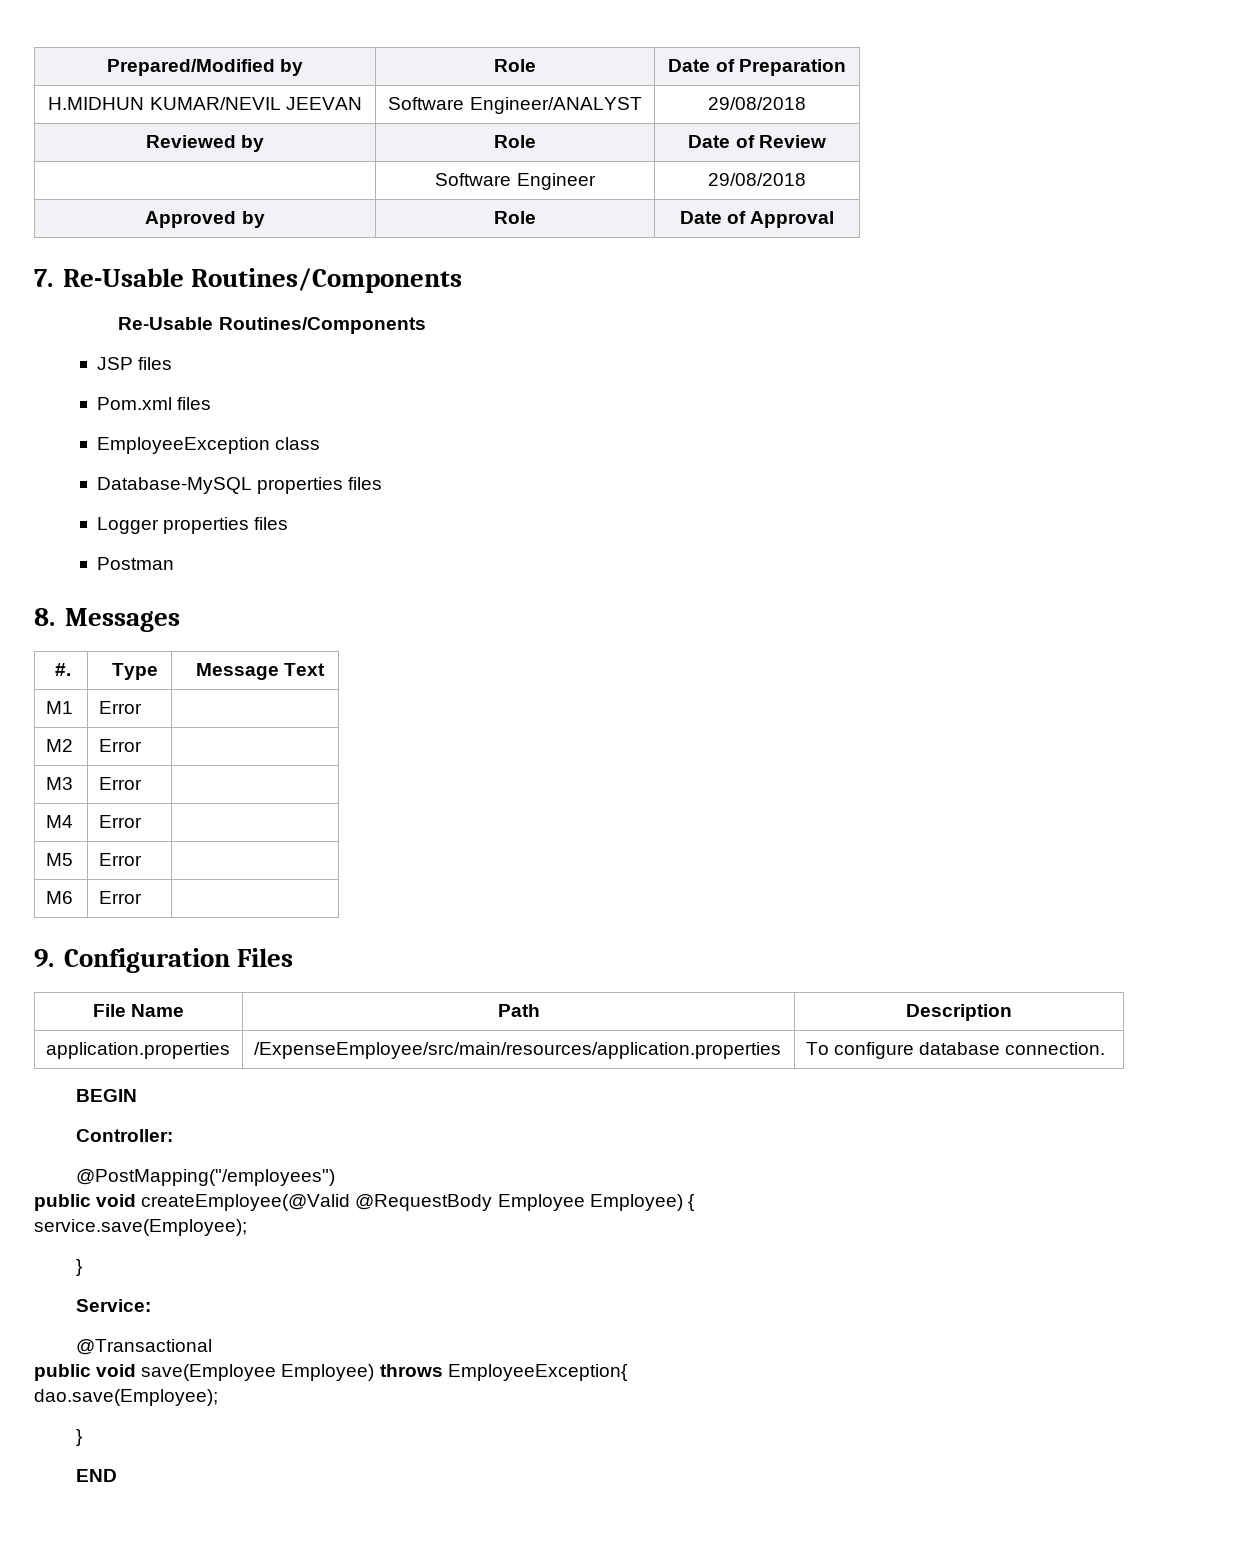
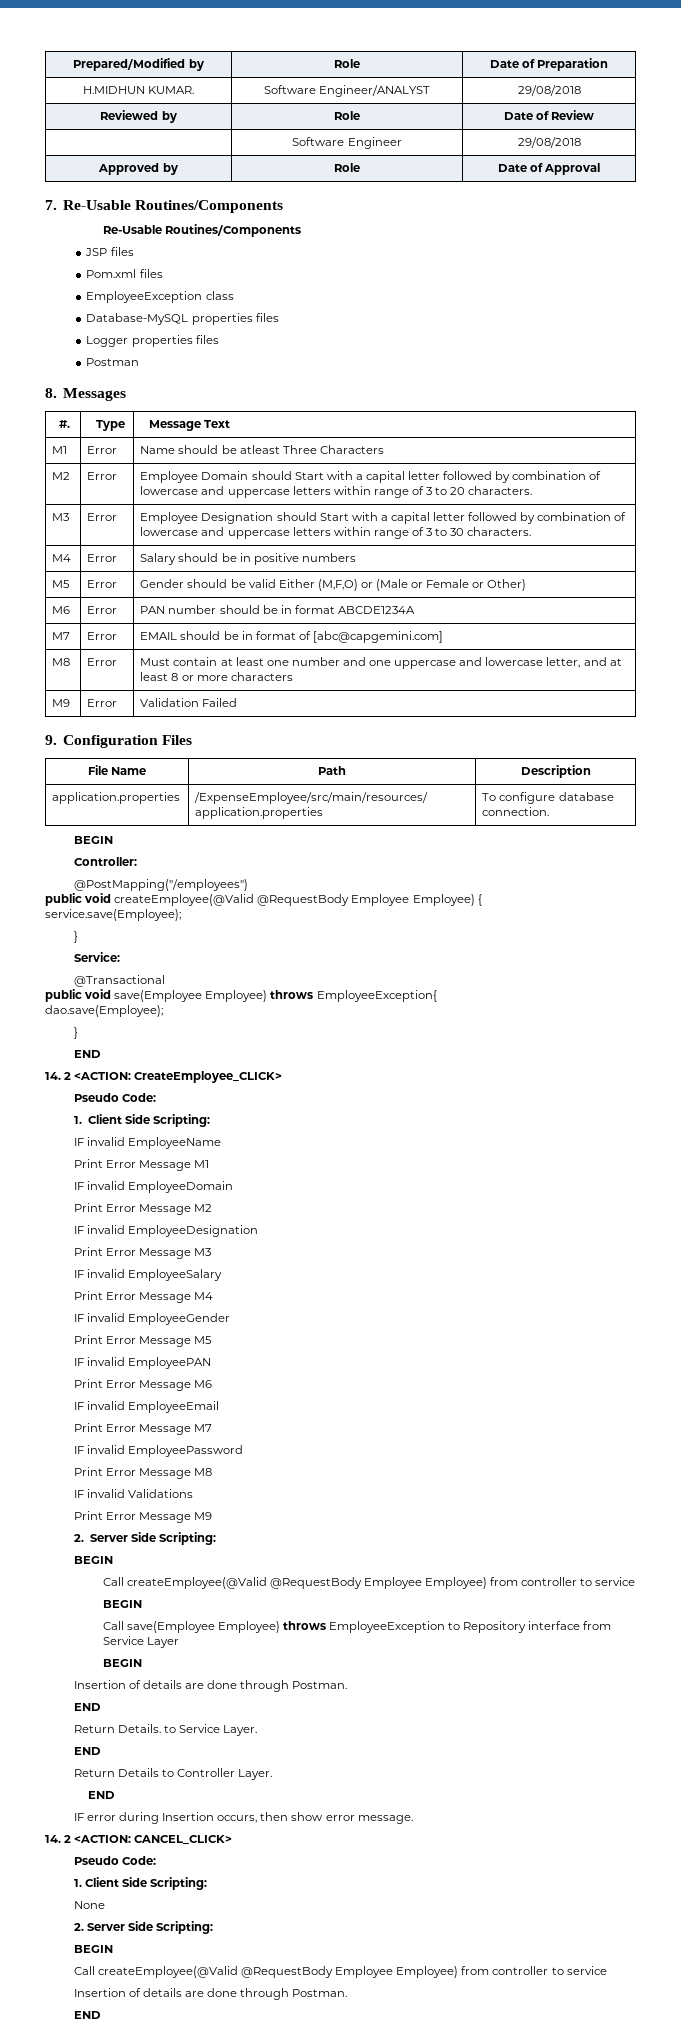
[149,97,362,110] KUMAR/NEVIL JEEVAN -> [148,86,195,94] KUMAR.
[45,739,73,752] [98,739,142,752] [45,777,73,790] [98,777,142,790] [45,815,73,828] [98,815,142,828] [45,853,73,866] [98,853,142,866] [45,891,73,904] [98,891,142,904] // M2 | Error | // M3 | Error | // M4 | Error | // M5 | Error | // M6 | Error | -> [140,445,384,454] [52,472,71,480] [87,472,118,480] [140,471,602,483] [140,486,533,498] [52,513,70,521] [87,513,118,521] [140,512,627,524] [140,527,532,539] [52,554,72,562] [87,554,118,562] [140,553,356,565] [52,580,71,588] [87,580,118,588] [140,579,527,591] [52,606,71,614] [87,606,118,614] [140,605,415,614] [52,632,71,640] [87,632,118,640] [140,631,443,643] [52,658,71,666] [87,658,118,666] [140,657,622,669] [140,672,293,681] [52,699,71,707] [87,699,118,707] [140,698,238,707] Name should be atleast Three Characters // M2 | Error | Employee Domain should Start with a capital letter followed by combination of lowercase and uppercase letters within range of 3 to 20 characters. // M3 | Error | Employee Designation should Start with a capital letter followed by combination of lowercase and uppercase letters within range of 3 to 30 characters. // M4 | Error | Salary should be in positive numbers // M5 | Error | Gender should be valid Either (M,F,O) or (Male or Female or Other) // M6 | Error | PAN number should be in format ABCDE1234A // M7 | Error | EMAIL should be in format of [abc@capgemini.com] // M8 | Error | Must contain at least one number and one uppercase and lowercase letter, and at least 8 or more characters // M9 | Error | Validation Failed
(118, 1475) none -> [45,1071,283,1083] [73,1093,156,1102] [73,1114,211,1127] [73,1137,222,1149] [73,1159,210,1171] [73,1181,234,1193] [73,1203,213,1215] [73,1225,259,1237] [73,1247,212,1259] [73,1269,223,1281] [73,1291,214,1303] [73,1313,231,1325] [73,1335,213,1347] [73,1357,212,1369] [73,1379,213,1391] [73,1401,220,1413] [73,1423,213,1435] [73,1445,244,1457] [73,1467,213,1479] [73,1489,194,1498] [73,1511,213,1523] [73,1532,216,1545] [73,1556,113,1564] [102,1577,636,1589] [102,1600,142,1608] [102,1621,612,1633] [102,1636,179,1648] [102,1659,142,1667] [73,1680,348,1692] [73,1703,101,1711] [73,1724,258,1736] [73,1747,101,1755] [73,1768,273,1780] [88,1791,116,1799] [73,1812,413,1824] [45,1835,233,1845] [73,1856,156,1865] [73,1877,208,1890] [73,1901,105,1909] [73,1921,214,1934] [73,1945,113,1953] [73,1966,607,1978] [73,1988,348,2000] [73,2011,101,2019] // 14. 2 <ACTION: CreateEmployee_CLICK> // Pseudo Code: // 1. Client Side Scripting: // IF invalid EmployeeName // Print Error Message M1 // IF invalid EmployeeDomain // Print Error Message M2 // IF invalid EmployeeDesignation // Print Error Message M3 // IF invalid EmployeeSalary // Print Error Message M4 // IF invalid EmployeeGender // Print Error Message M5 // IF invalid EmployeePAN // Print Error Message M6 // IF invalid EmployeeEmail // Print Error Message M7 // IF invalid EmployeePassword // Print Error Message M8 // IF invalid Validations // Print Error Message M9 // 2. Server Side Scripting: // BEGIN // Call createEmployee(@Valid @RequestBody Employee Employee) from controller to service // BEGIN // Call save(Employee Employee) throws EmployeeException to Repository interface from Service Layer // BEGIN // Insertion of details are done through Postman. // END // Return Details. to Service Layer. // END // Return Details to Controller Layer. // END // IF error during Insertion occurs, then show error message. // 14. 2 <ACTION: CANCEL_CLICK> // Pseudo Code: // 1. Client Side Scripting: // None // 2. Server Side Scripting: // BEGIN // Call createEmployee(@Valid @RequestBody Employee Employee) from controller to service // Insertion of details are done through Postman. // END

